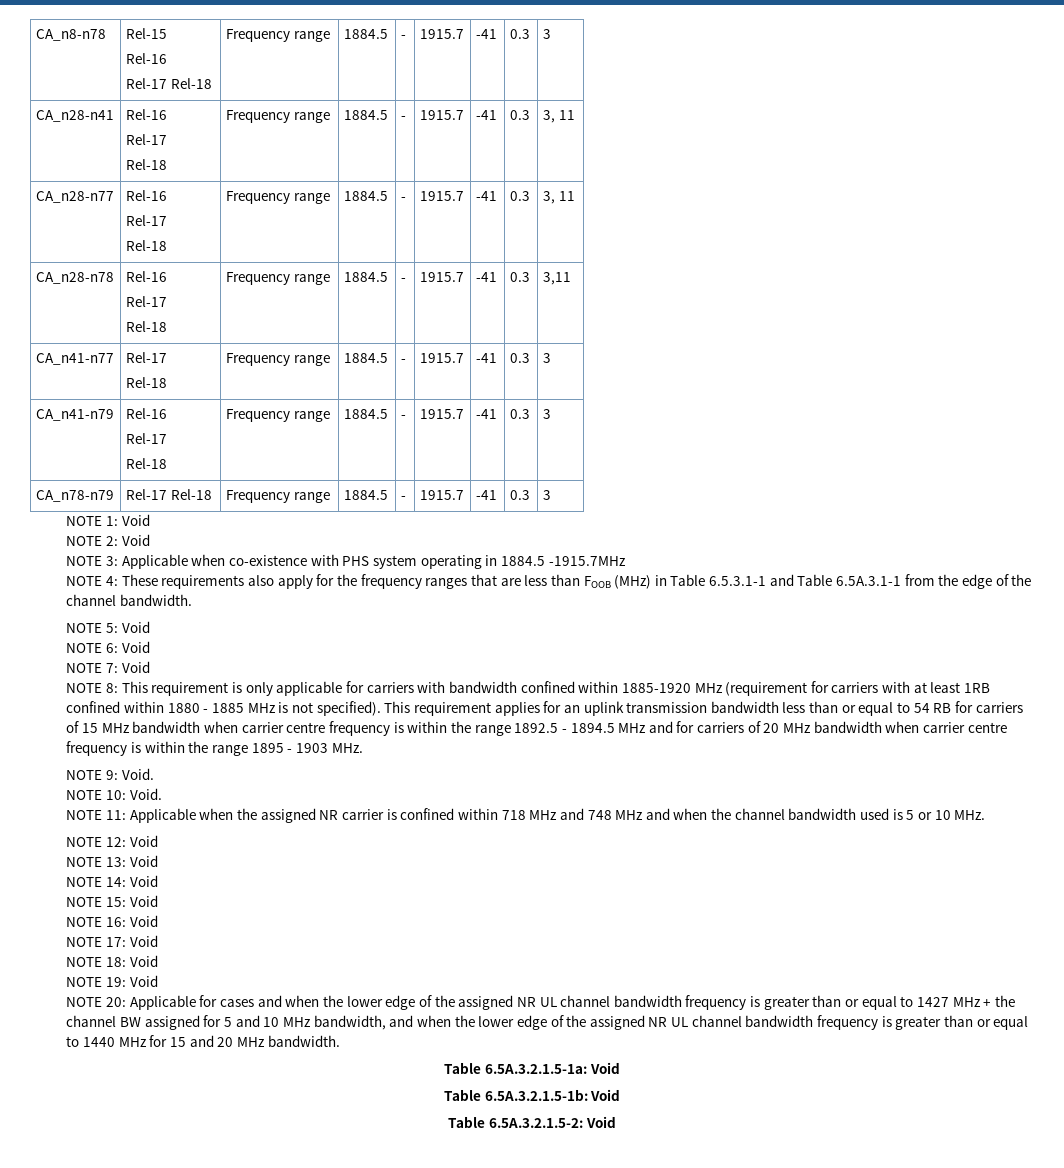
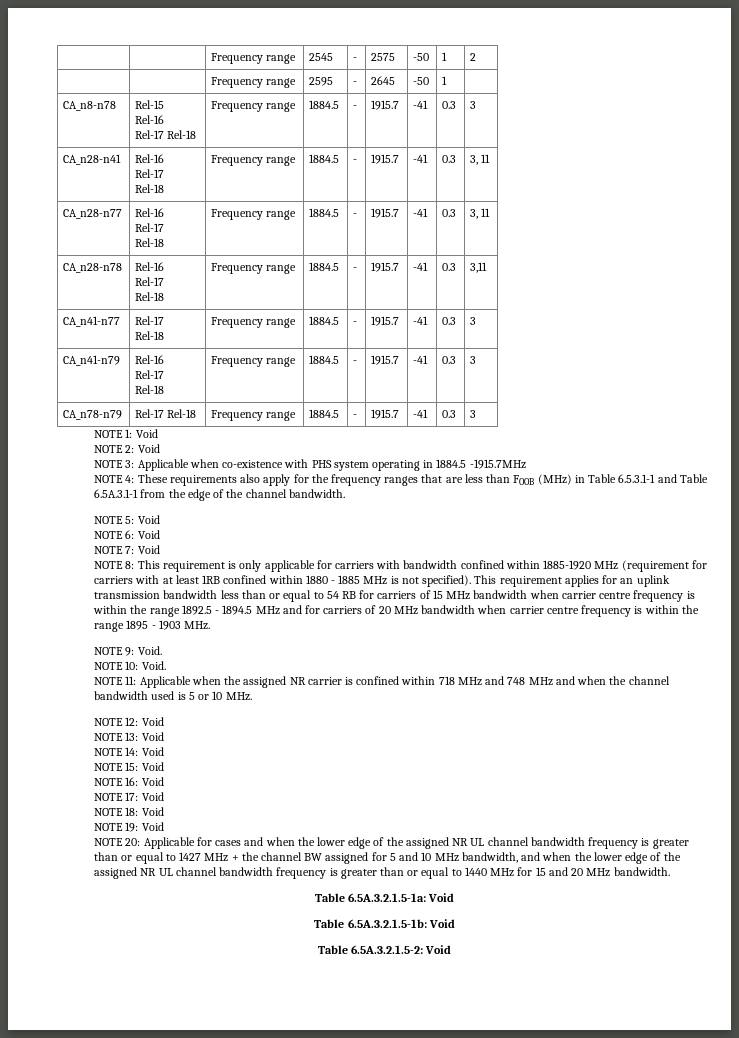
(35, 35) none -> [211,53,297,64] [309,53,334,61] [353,57,358,61] [371,53,396,61] [413,53,430,61] [442,52,448,61] [470,53,477,61] [211,77,297,88] [309,77,334,86] [353,81,358,85] [371,76,396,85] [413,77,430,85] [442,76,448,85] | | Frequency range | 2545 | - | 2575 | -50 | 1 | 2 // | | Frequency range | 2595 | - | 2645 | -50 | 1 | //

